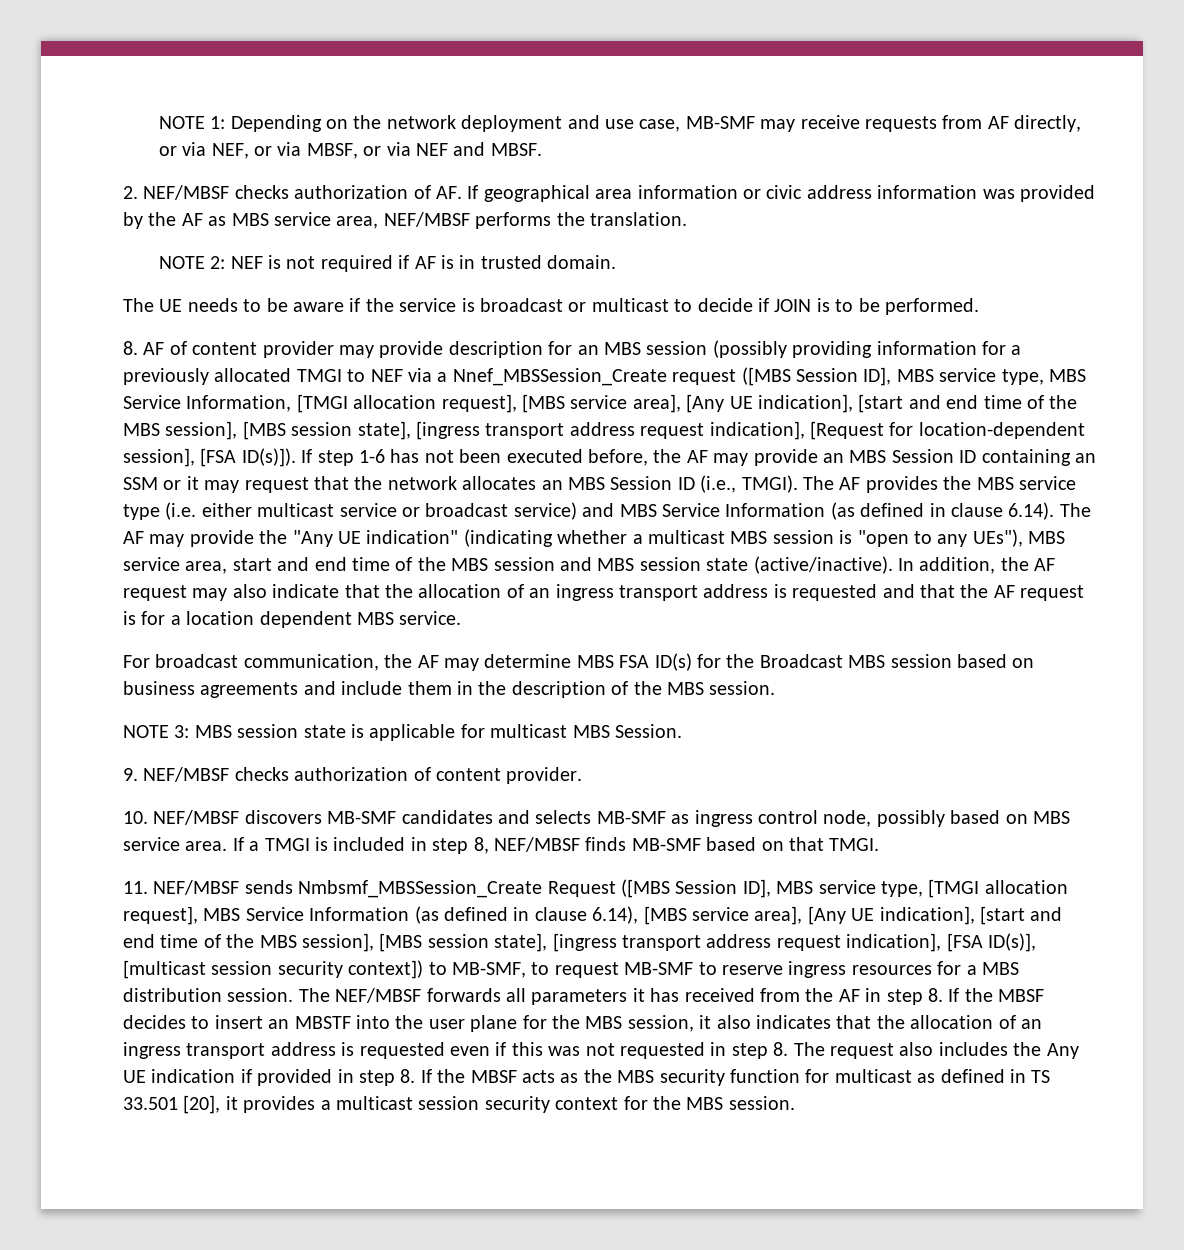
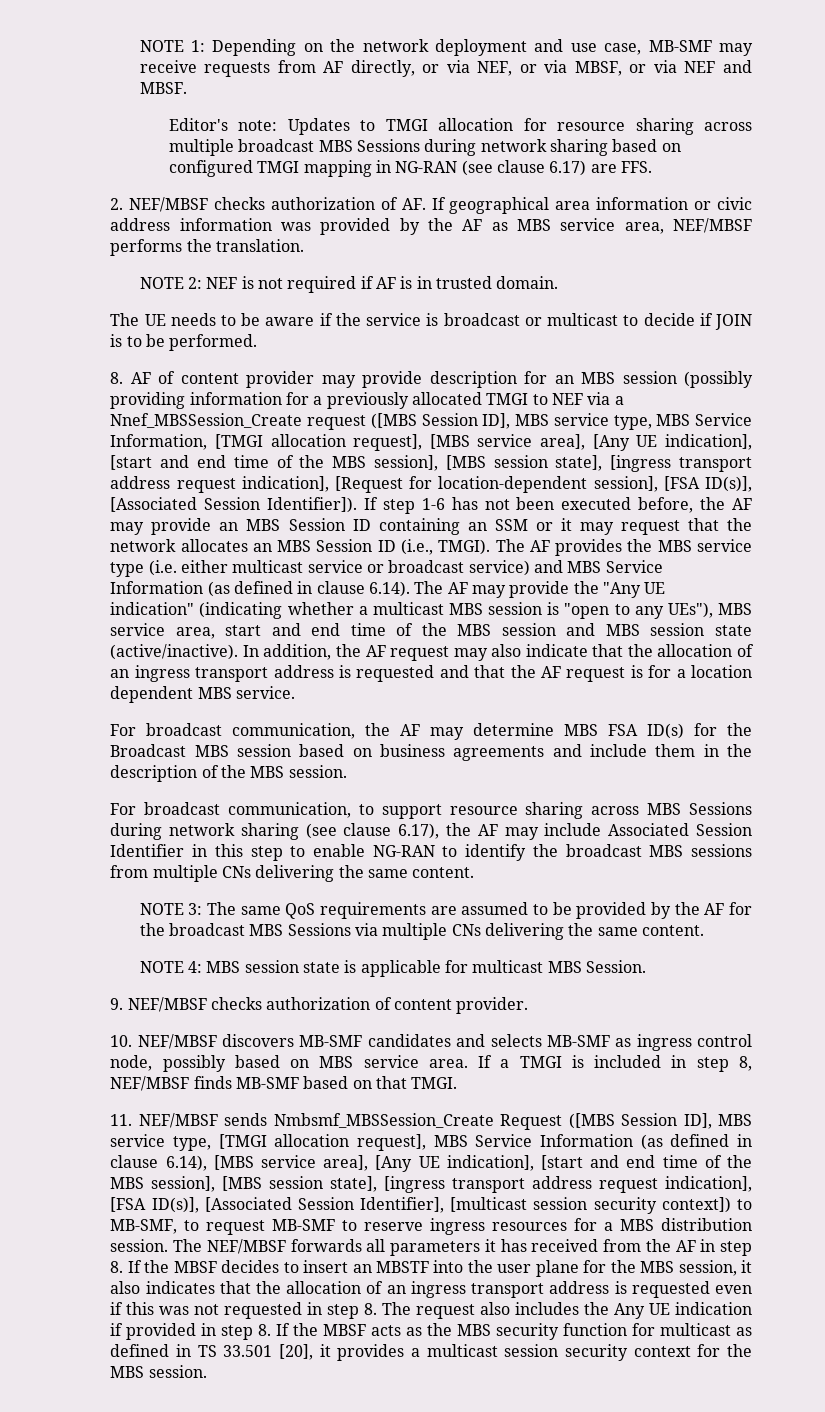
(542, 149) none -> [169,118,752,135] [169,139,681,156] [169,160,652,177] // Editor's note: Updates to TMGI allocation for resource sharing across multiple broadcast MBS Sessions during network sharing based on configured TMGI mapping in NG-RAN (see clause 6.17) are FFS.
[241,448,296,467] ID(s)]). -> [705,476,753,492] [110,497,358,513] ID(s)], [Associated Session Identifier]).
[122,725,190,738] NOTE 3: -> [110,802,752,819] [110,823,752,840] [110,844,752,861] [110,865,475,882] [139,902,752,919] [139,923,704,940] [139,961,202,973] For broadcast communication, to support resource sharing across MBS Sessions during network sharing (see clause 6.17), the AF may include Associated Session Identifier in this step to enable NG-RAN to identify the broadcast MBS sessions from multiple CNs delivering the same content. // NOTE 3: The same QoS requirements are assumed to be provided by the AF for the broadcast MBS Sessions via multiple CNs delivering the same content. // NOTE 4:
(1036, 942) none -> [204,1197,445,1213] [Associated Session Identifier],

